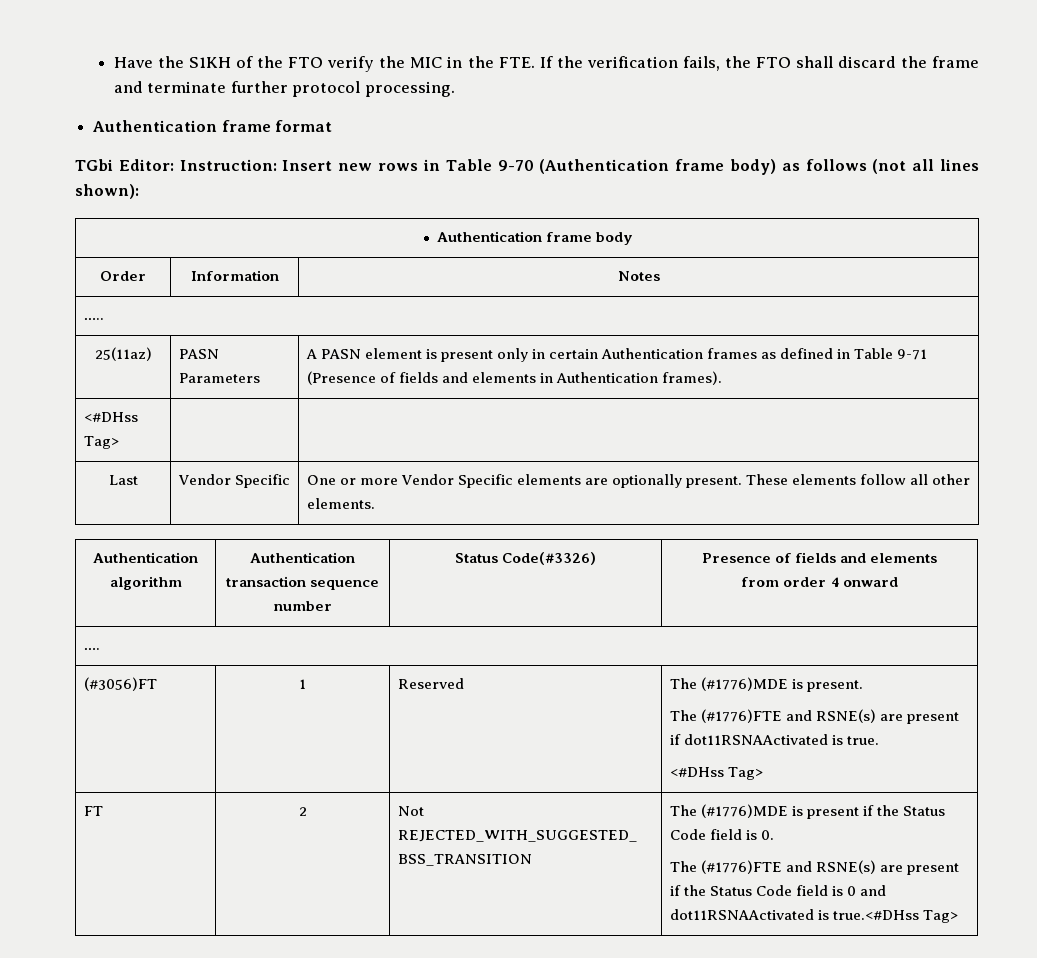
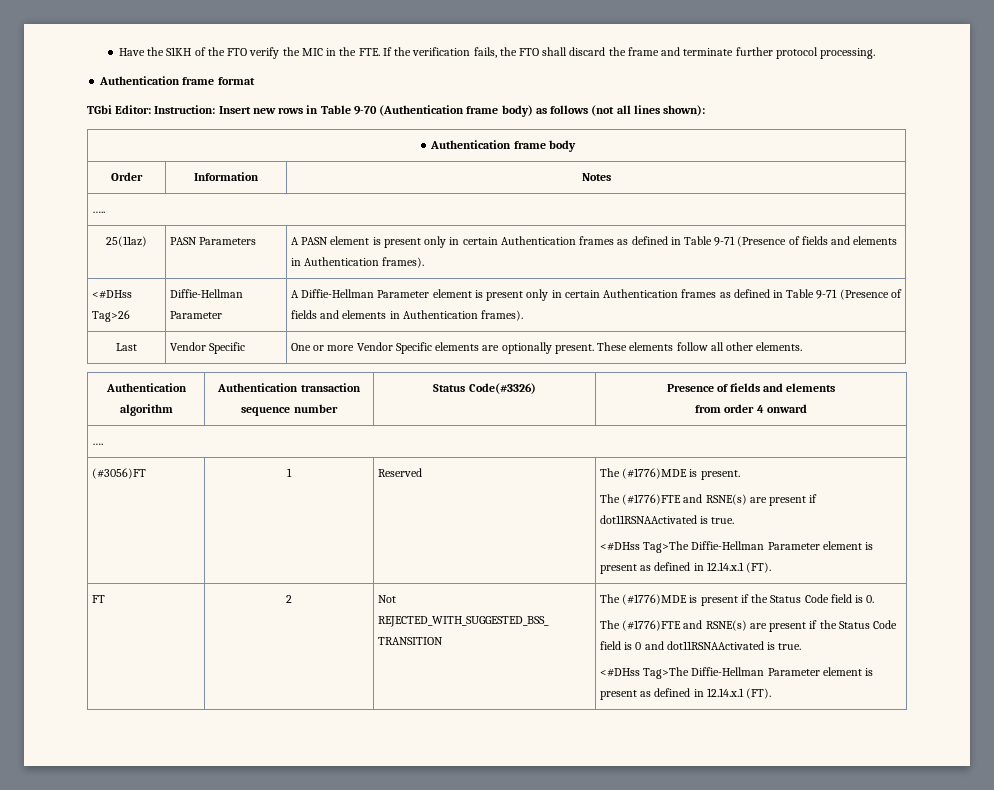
[83,436,119,449] Tag> | | -> [91,310,130,322] [169,289,243,298] [169,311,222,319] [290,289,902,301] [290,310,524,321] Tag>26 | Diffie-Hellman Parameter | A Diffie-Hellman Parameter element is present only in certain Authentication frames as defined in Table 9-71 (Presence of fields and elements in Authentication frames).
[727,767,763,780] Tag> -> [643,541,874,553] [599,562,772,574] Tag>The Diffie-Hellman Parameter element is present as defined in 12.14.x.1 (FT).
[832,910,958,923] true.<#DHss Tag> -> [778,643,802,650] [599,667,874,679] [599,688,772,700] true. // <#DHss Tag>The Diffie-Hellman Parameter element is present as defined in 12.14.x.1 (FT).

